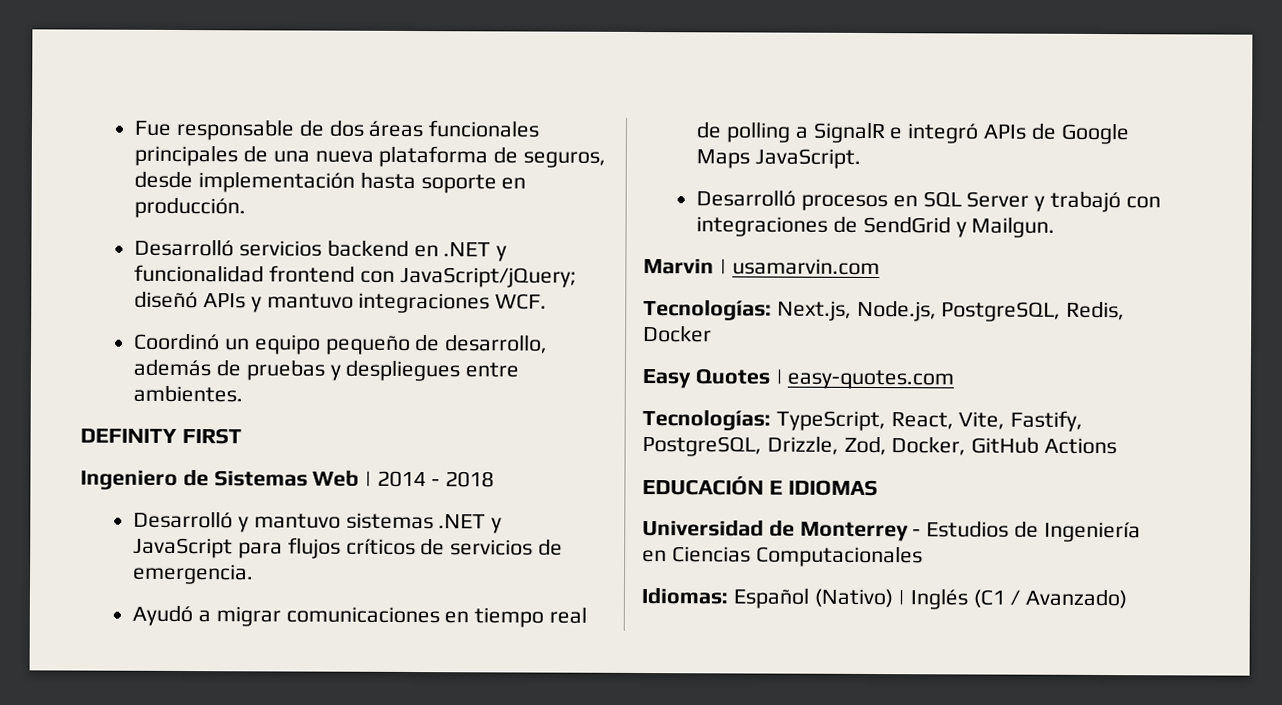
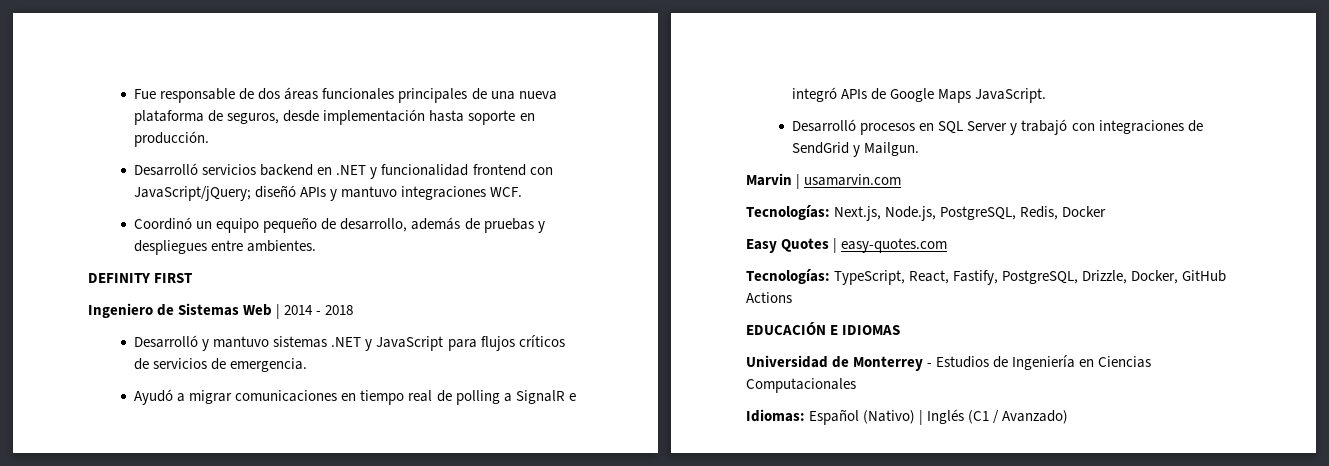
[958,411,1006,430] Vite, -> (950, 277) none
[843,435,887,456] Zod, -> (1128, 277) none

